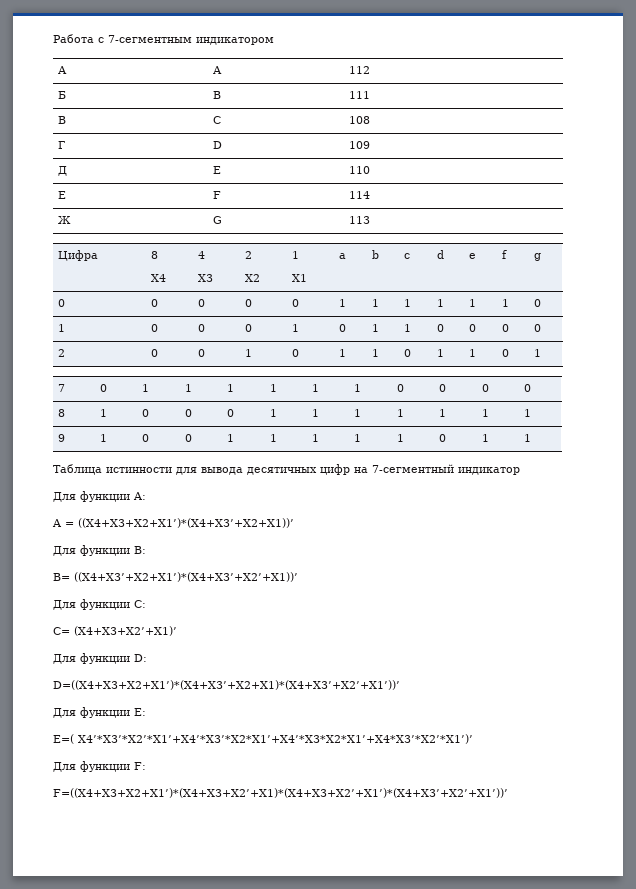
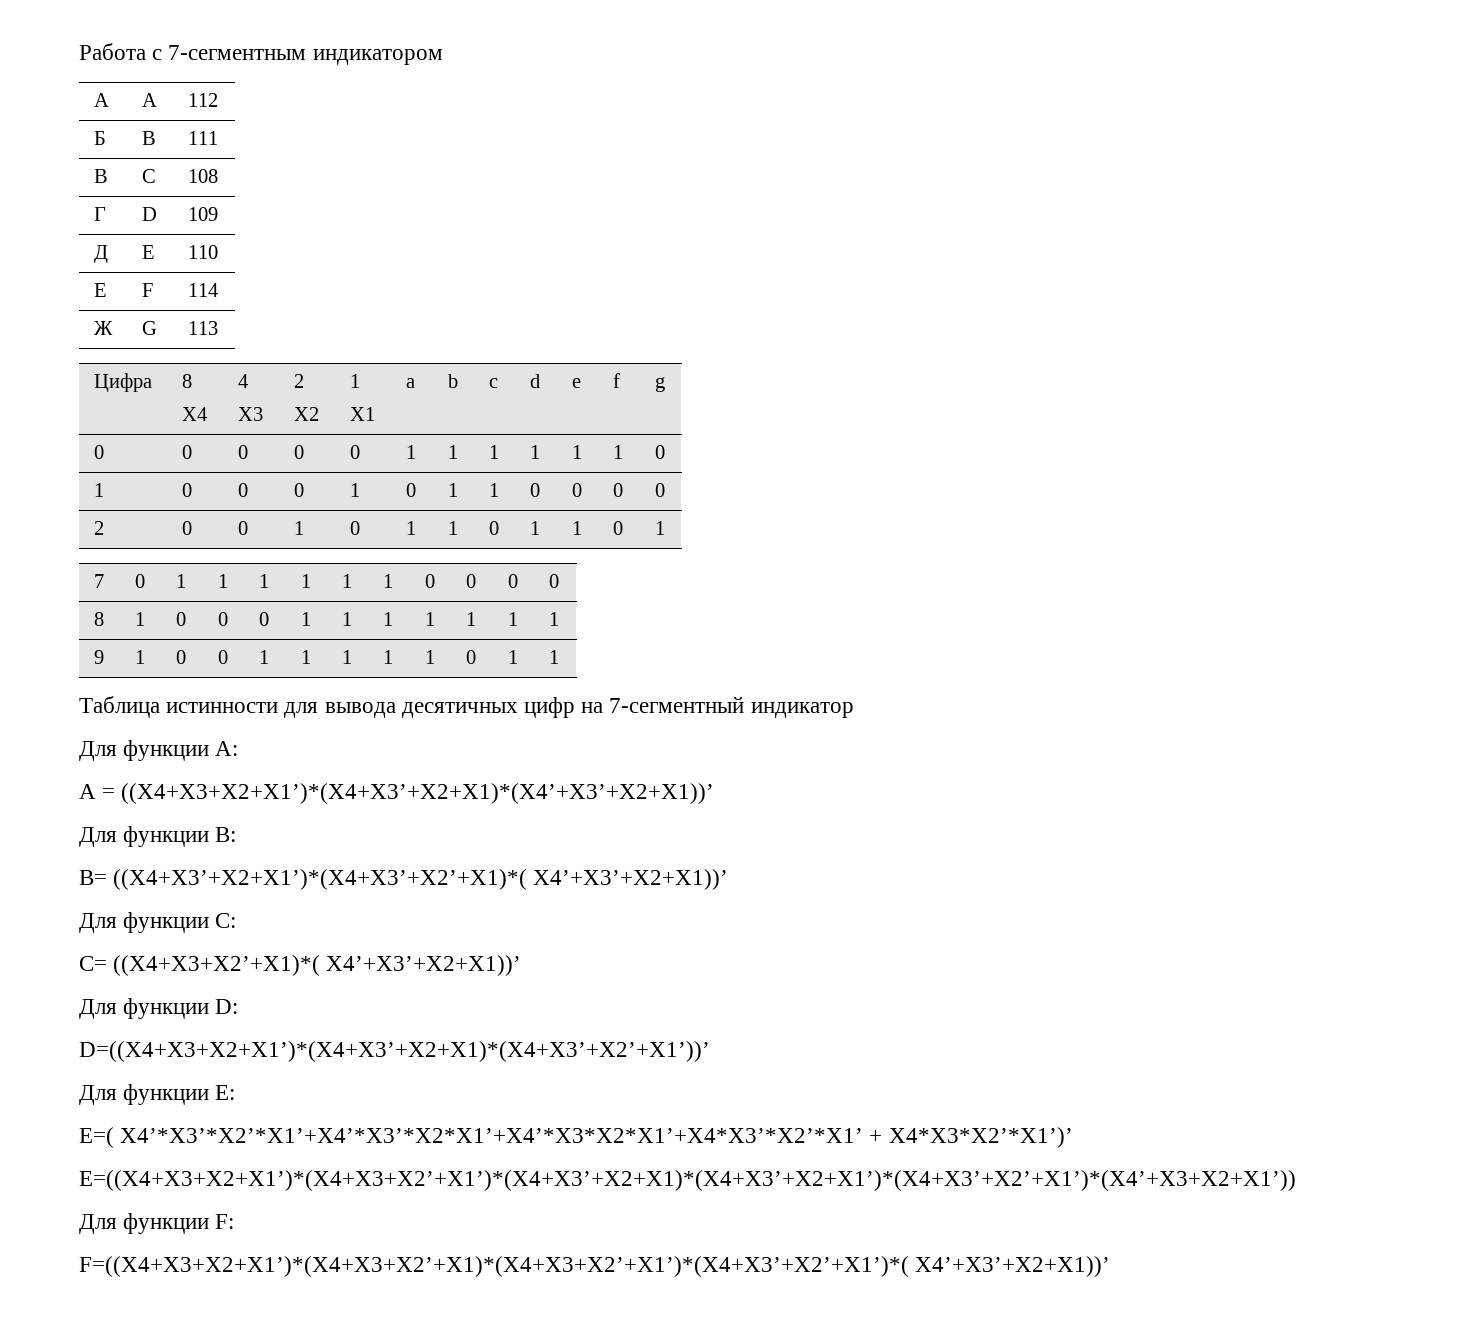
[78,518,294,528] ((X4+X3+X2+X1’)*(X4+X3’+X2+X1))’ -> [121,783,715,804] ((X4+X3+X2+X1’)*(X4+X3’+X2+X1)*(X4’+X3’+X2+X1))’
[74,572,298,582] ((X4+X3’+X2+X1’)*(X4+X3’+X2’+X1))’ -> [113,869,729,890] ((X4+X3’+X2+X1’)*(X4+X3’+X2’+X1)*( X4’+X3’+X2+X1))’
[74,626,177,636] (X4+X3+X2’+X1)’ -> [113,955,522,976] ((X4+X3+X2’+X1)*( X4’+X3’+X2+X1))’
[78,734,473,744] X4’*X3’*X2’*X1’+X4’*X3’*X2*X1’+X4’*X3*X2*X1’+X4*X3’*X2’*X1’)’ -> [120,1127,1073,1148] [79,1170,1296,1191] X4’*X3’*X2’*X1’+X4’*X3’*X2*X1’+X4’*X3*X2*X1’+X4*X3’*X2’*X1’ + X4*X3*X2’*X1’)’ // E=((X4+X3+X2+X1’)*(X4+X3+X2’+X1’)*(X4+X3’+X2+X1)*(X4+X3’+X2+X1’)*(X4+X3’+X2’+X1’)*(X4’+X3+X2+X1’))
[53,788,508,798] F=((X4+X3+X2+X1’)*(X4+X3+X2’+X1)*(X4+X3+X2’+X1’)*(X4+X3’+X2’+X1’))’ -> [79,1256,1111,1277] F=((X4+X3+X2+X1’)*(X4+X3+X2’+X1)*(X4+X3+X2’+X1’)*(X4+X3’+X2’+X1’)*( X4’+X3’+X2+X1))’

